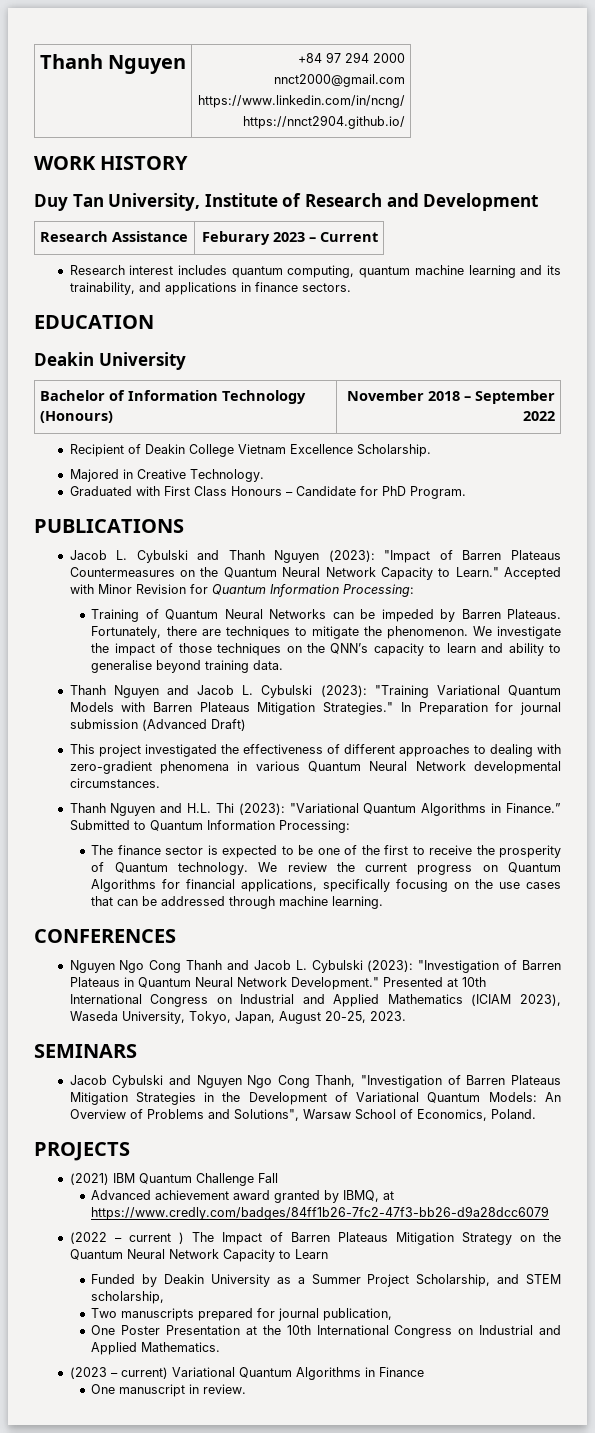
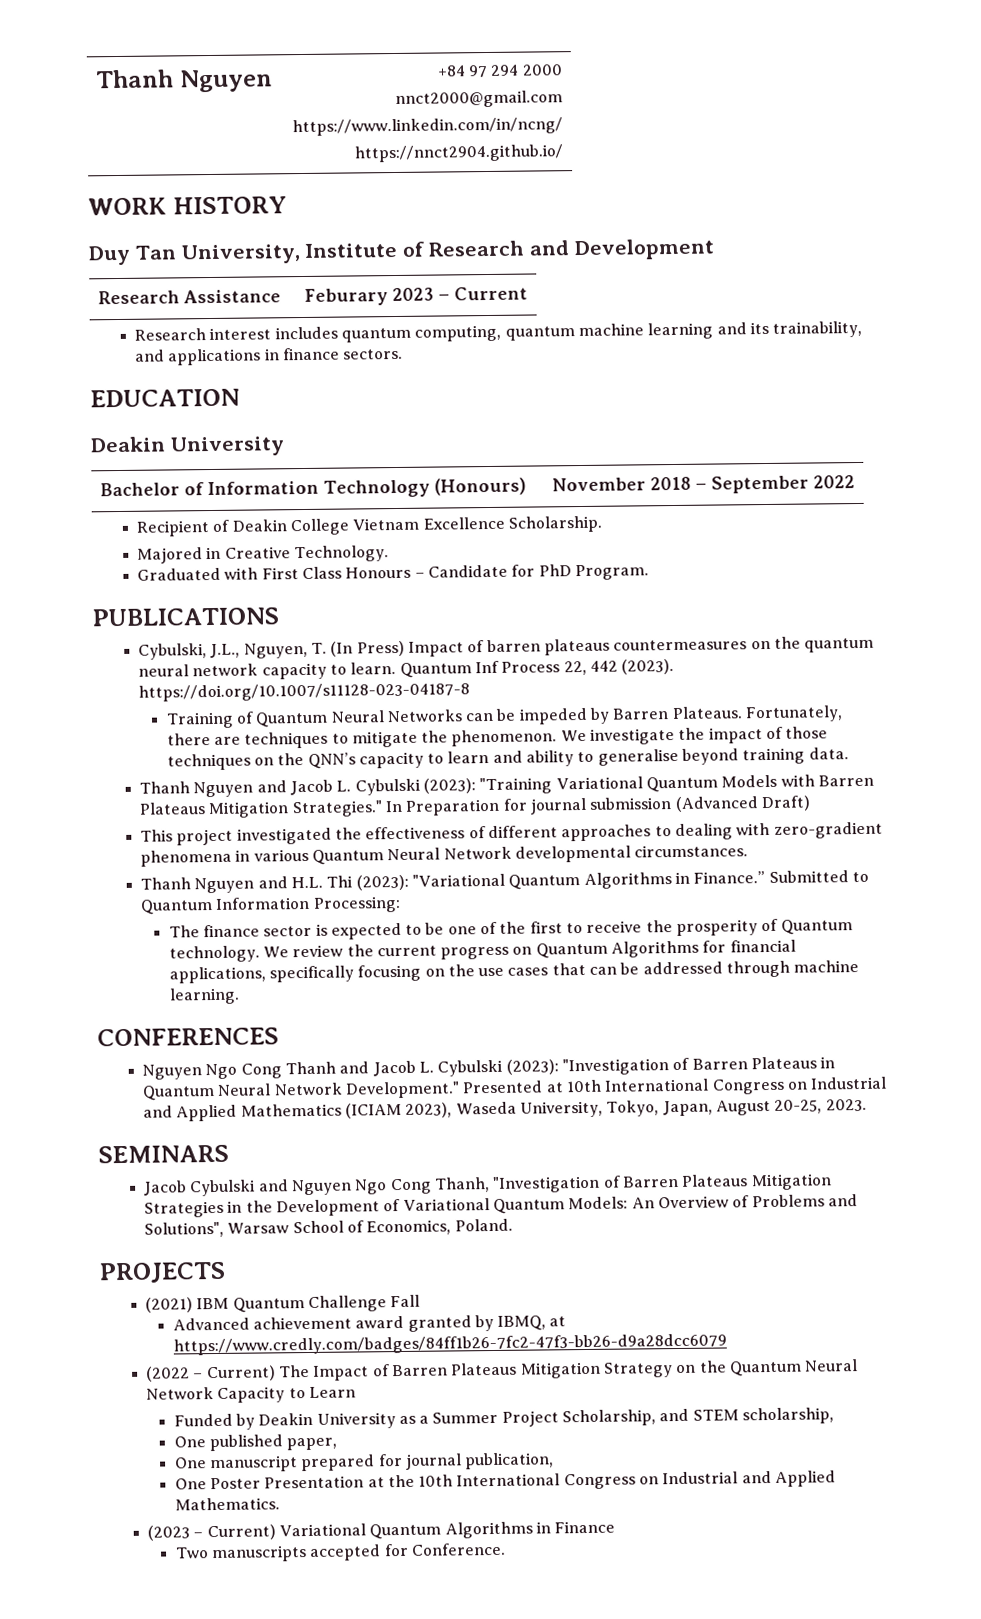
[69,550,561,563] [69,567,561,580] [69,584,414,597] Jacob L. Cybulski and Thanh Nguyen (2023): "Impact of Barren Plateaus Countermeasures on the Quantum Neural Network Capacity to Learn." Accepted with Minor Revision for Quantum Information Processing: -> [138,636,875,660] [138,659,675,680] [138,682,471,702] Cybulski, J.L., Nguyen, T. (In Press) Impact of barren plateaus countermeasures on the quantum neural network capacity to learn. Quantum Inf Process 22, 442 (2023). https://doi.org/10.1007/s11128-023-04187-8
[128,1232,184,1244] current ) -> [206,1365,276,1382] Current)
[91,1308,195,1321] Two manuscripts -> [173,1434,338,1452] [173,1455,298,1473] One published paper, // One manuscript
[120,1367,168,1379] current) -> [206,1524,276,1541] Current)
[91,1384,247,1397] One manuscript in review. -> [174,1542,506,1563] Two manuscripts accepted for Conference.

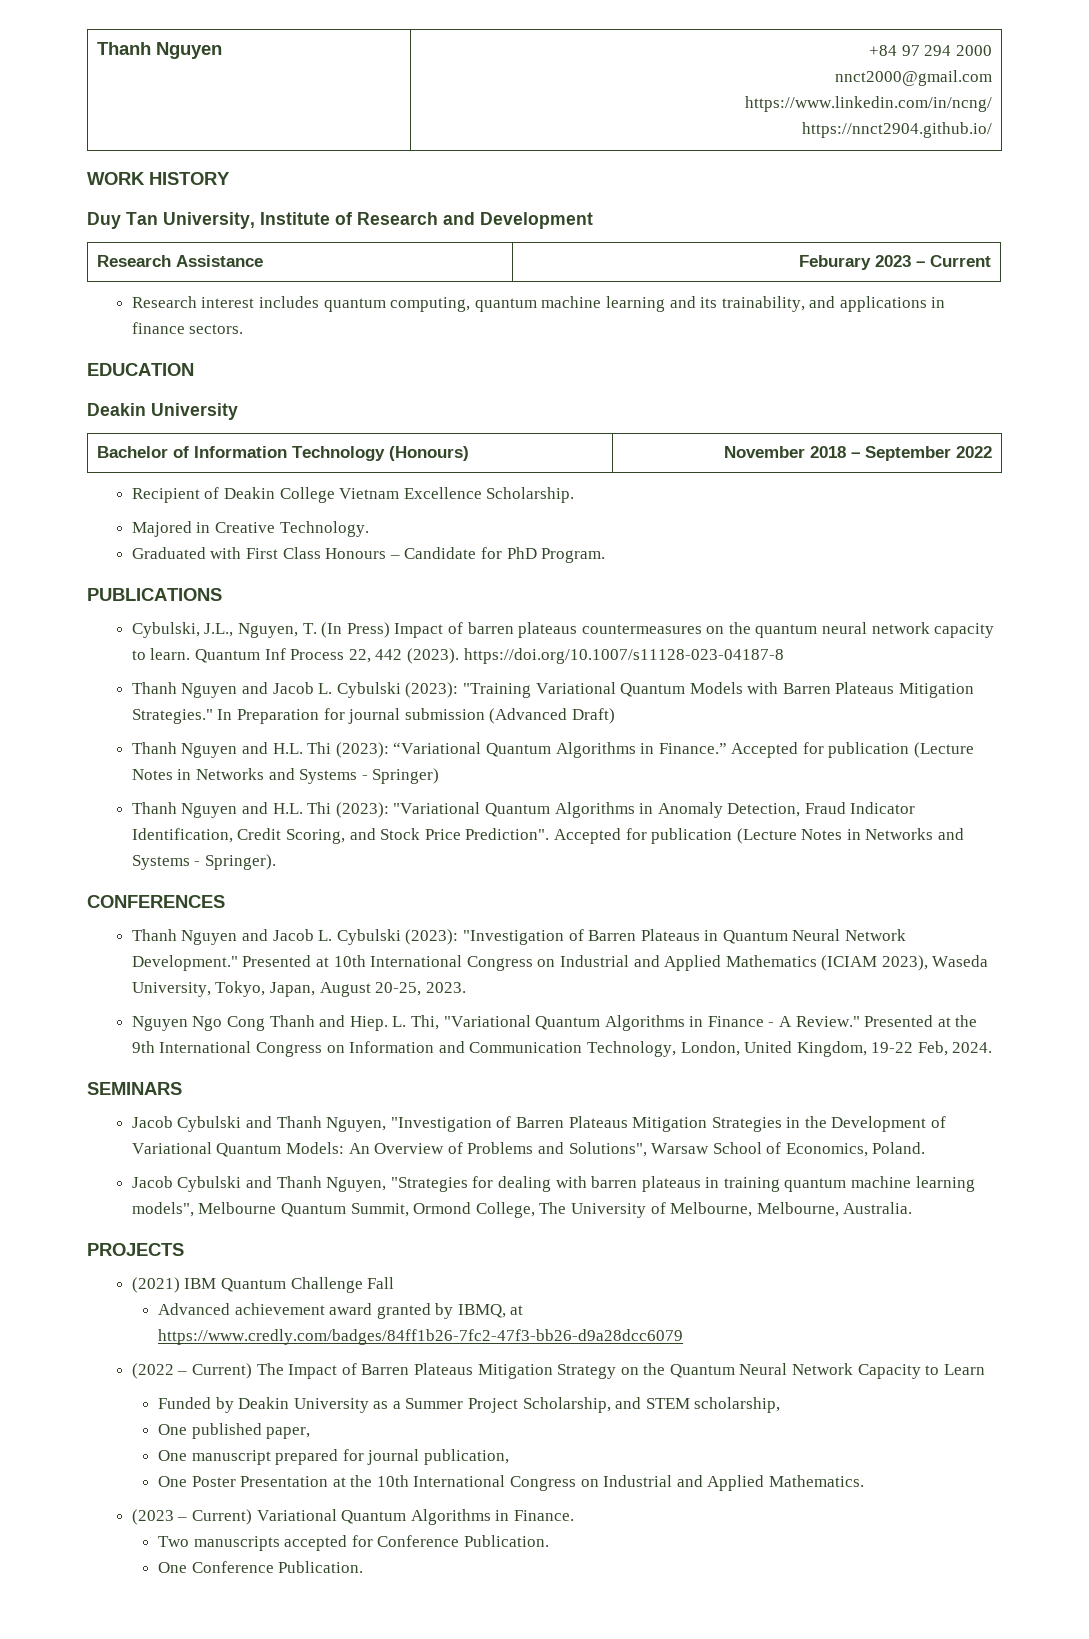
[165,705,844,729] [166,726,829,749] [166,747,849,771] // Training of Quantum Neural Networks can be impeded by Barren Plateaus. Fortunately, there are techniques to mitigate the phenomenon. We investigate the impact of those techniques on the QNN’s capacity to learn and ability to generalise beyond training data. -> (784, 656) none
[140,821,883,846] [140,844,749,867] This project investigated the effectiveness of different approaches to dealing with zero-gradient phenomena in various Quantum Neural Network developmental circumstances. -> [131,742,975,758] [131,768,440,784] Thanh Nguyen and H.L. Thi (2023): “Variational Quantum Algorithms in Finance.” Accepted for publication (Lecture Notes in Networks and Systems - Springer)
[693,870,869,884] [140,895,401,915] [168,918,853,940] [168,939,796,963] [168,960,860,984] [168,987,240,1005] [97,1027,279,1047] [142,1061,337,1080] Finance.” Submitted to Quantum Information Processing: // The finance sector is expected to be one of the first to receive the prosperity of Quantum technology. We review the current progress on Quantum Algorithms for financial applications, specifically focusing on the use cases that can be addressed through machine learning. // CONFERENCES // Nguyen Ngo Cong Thanh -> [657,802,916,818] [131,828,965,844] [131,854,276,870] [87,895,225,908] [131,929,238,945] Anomaly Detection, Fraud Indicator Identification, Credit Scoring, and Stock Price Prediction". Accepted for publication (Lecture Notes in Networks and Systems - Springer). // CONFERENCES // Thanh Nguyen
(867, 1105) none -> [131,1015,978,1031] [131,1041,993,1057] // Nguyen Ngo Cong Thanh and Hiep. L. Thi, "Variational Quantum Algorithms in Finance - A Review." Presented at the 9th International Congress on Information and Communication Technology, London, United Kingdom, 19-22 Feb, 2024.
[291,1177,490,1196] Nguyen Ngo Cong Thanh, -> [276,1116,387,1132] Thanh Nguyen,
(513, 1225) none -> [131,1176,975,1192] [131,1202,913,1218] // Jacob Cybulski and Thanh Nguyen, "Strategies for dealing with barren plateaus in training quantum machine learning models", Melbourne Quantum Summit, Ormond College, The University of Melbourne, Melbourne, Australia.
[554,1520,616,1534] Finance -> [513,1510,574,1521] Finance.
[410,1542,506,1556] Conference. -> [377,1535,549,1547] [157,1561,364,1573] Conference Publication. // One Conference Publication.

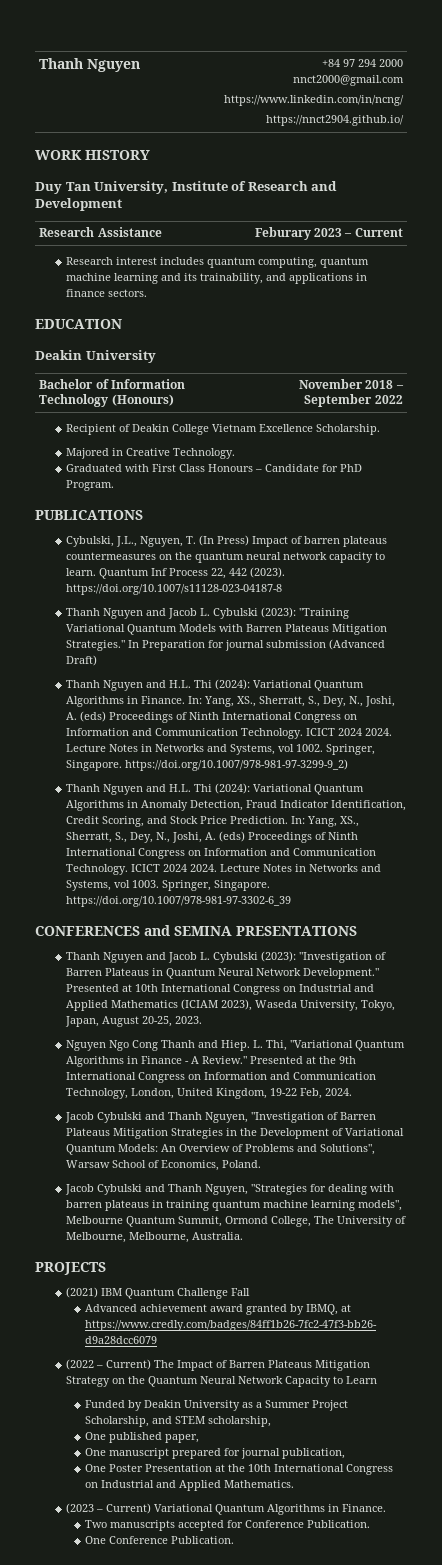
[335,742,975,758] [131,768,440,784] [131,802,481,818] (2023): “Variational Quantum Algorithms in Finance.” Accepted for publication (Lecture Notes in Networks and Systems - Springer) // Thanh Nguyen and H.L. Thi (2023): "Variational -> [214,679,364,691] [65,696,395,707] [65,711,357,723] [65,728,392,739] [65,744,375,755] [65,759,348,771] [65,783,312,795] (2024): Variational Quantum Algorithms in Finance. In: Yang, XS., Sherratt, S., Dey, N., Joshi, A. (eds) Proceedings of Ninth International Congress on Information and Communication Technology. ICICT 2024 2024. Lecture Notes in Networks and Systems, vol 1002. Springer, Singapore. https://doi.org/10.1007/978-981-97-3299-9_2) // Thanh Nguyen and H.L. Thi (2024): Variational
[465,828,965,844] [131,854,276,870] [87,895,225,908] Prediction". Accepted for publication (Lecture Notes in Networks and Systems - Springer). // CONFERENCES -> [229,816,359,827] [65,831,358,843] [65,848,376,859] [65,864,381,875] [65,880,270,891] [65,896,291,907] [35,925,357,936] Prediction. In: Yang, XS., Sherratt, S., Dey, N., Joshi, A. (eds) Proceedings of Ninth International Congress on Information and Communication Technology. ICICT 2024 2024. Lecture Notes in Networks and Systems, vol 1003. Springer, Singapore. https://doi.org/10.1007/978-981-97-3302-6_39 // CONFERENCES and SEMINA PRESENTATIONS
[87,1082,182,1095] // SEMINARS -> (352, 1092) none

